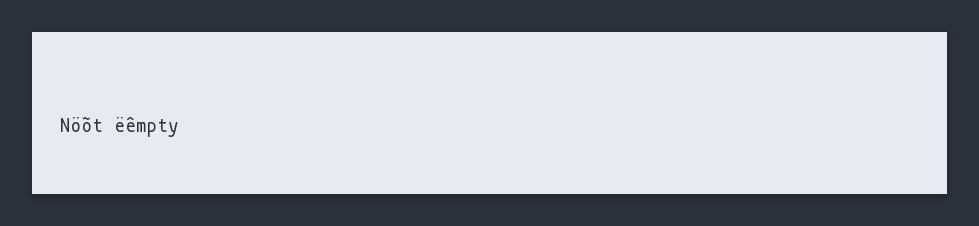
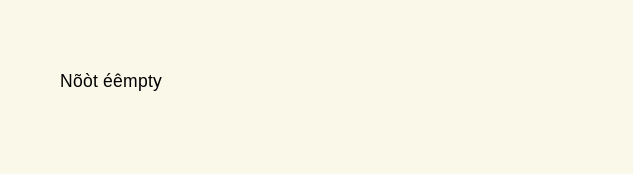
[60,117,179,137] Nöõt ëêmpty -> [60,73,162,91] Nõòt éêmpty

